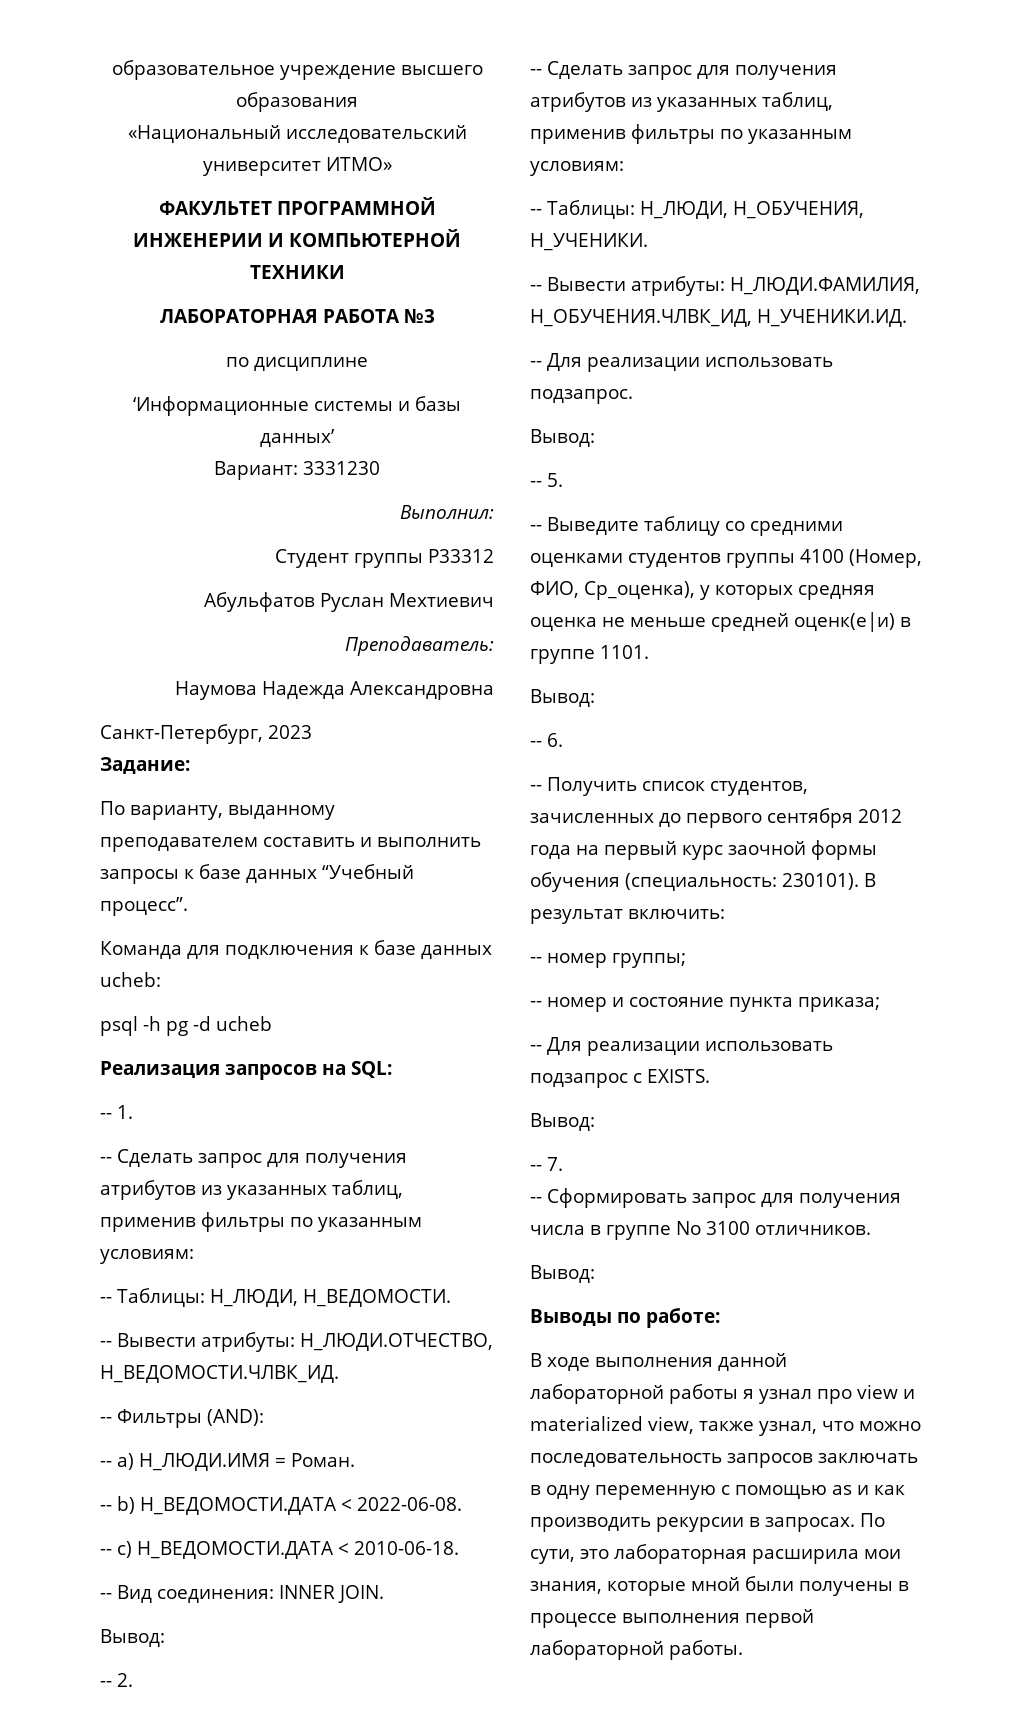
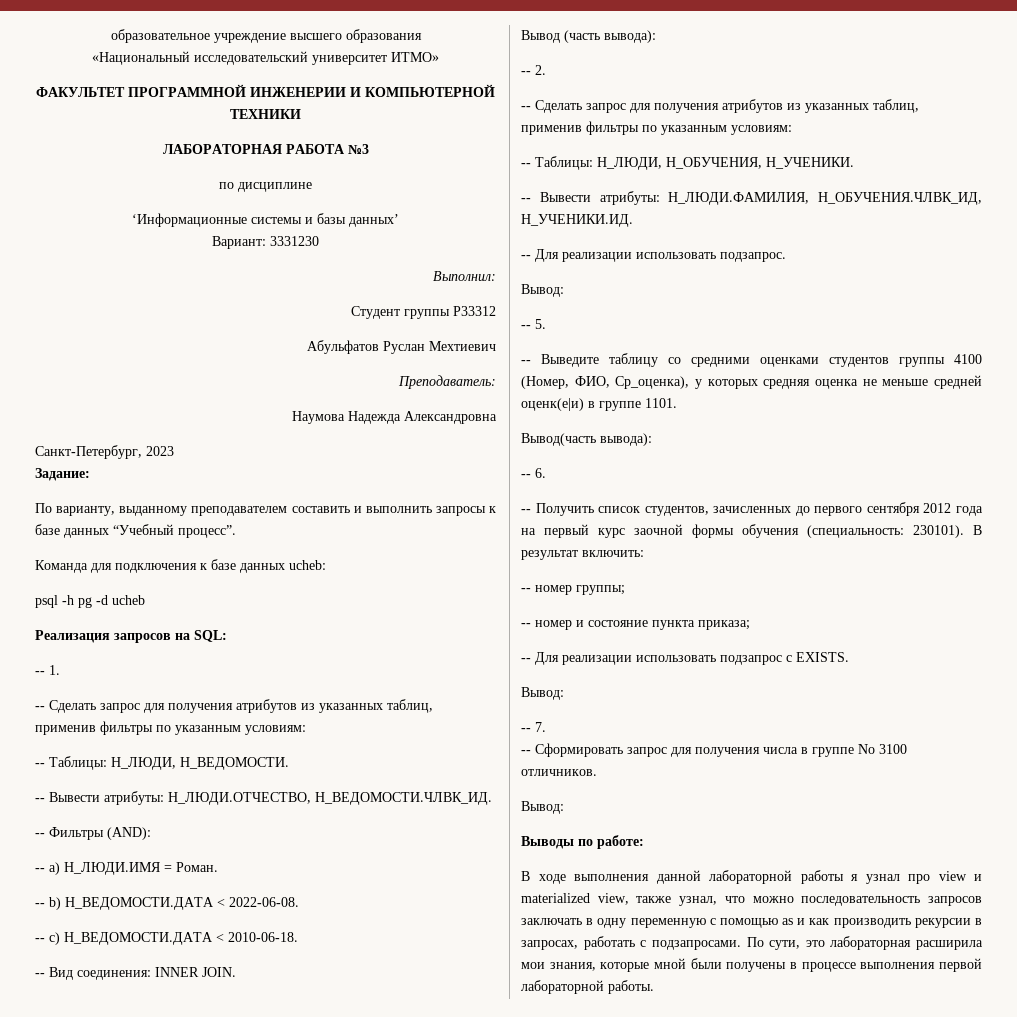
[100,1629,165,1647] Вывод: -> [521,30,656,43] Вывод (часть вывода):
[530,689,595,707] Вывод: -> [521,433,652,446] Вывод(часть вывода):
[765,1517,855,1532] запросах. -> [521,936,741,950] запросах, работать с подзапросами.

